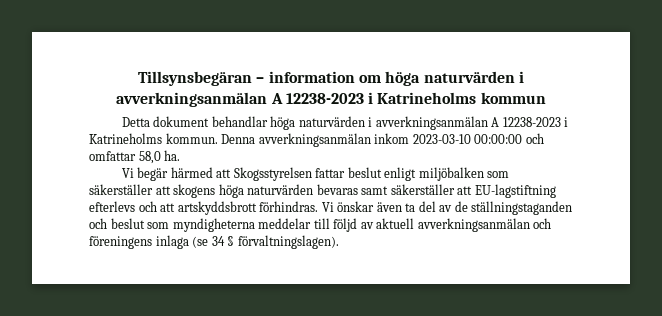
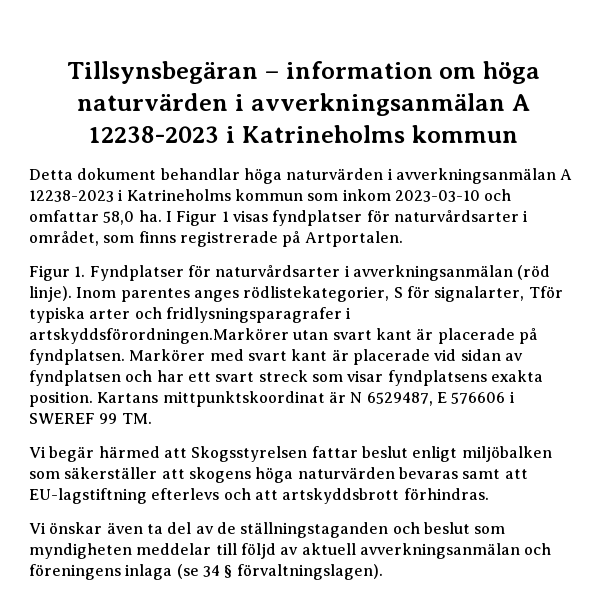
[165,133,371,147] kommun. Denna avverkningsanmälan -> [234,189,339,201] kommun som
[474,134,523,144] 00:00:00 -> (480, 196) none
(181, 155) none -> [165,210,529,226] [29,231,403,247] [29,265,551,281] [29,286,563,302] [29,307,352,323] [29,328,537,344] [29,349,523,365] [29,370,543,386] [29,391,515,407] [29,413,152,424] I Figur 1 visas fyndplatser för naturvårdsarter i området, som finns registrerade på Artportalen. // Figur 1. Fyndplatser för naturvårdsarter i avverkningsanmälan (röd linje). Inom parentes anges rödlistekategorier, S för signalarter, Tför typiska arter och fridlysningsparagrafer i artskyddsförordningen.Markörer utan svart kant är placerade på fyndplatsen. Markörer med svart kant är placerade vid sidan av fyndplatsen och har ett svart streck som visar fyndplatsens exakta position. Kartans mittpunktskoordinat är N 6529487, E 576606 i SWEREF 99 TM.
[390,184,455,195] säkerställer -> (501, 474) none
(319, 206) none -> (489, 494) //
[172,218,255,232] myndigheterna -> [29,543,132,559] myndigheten

